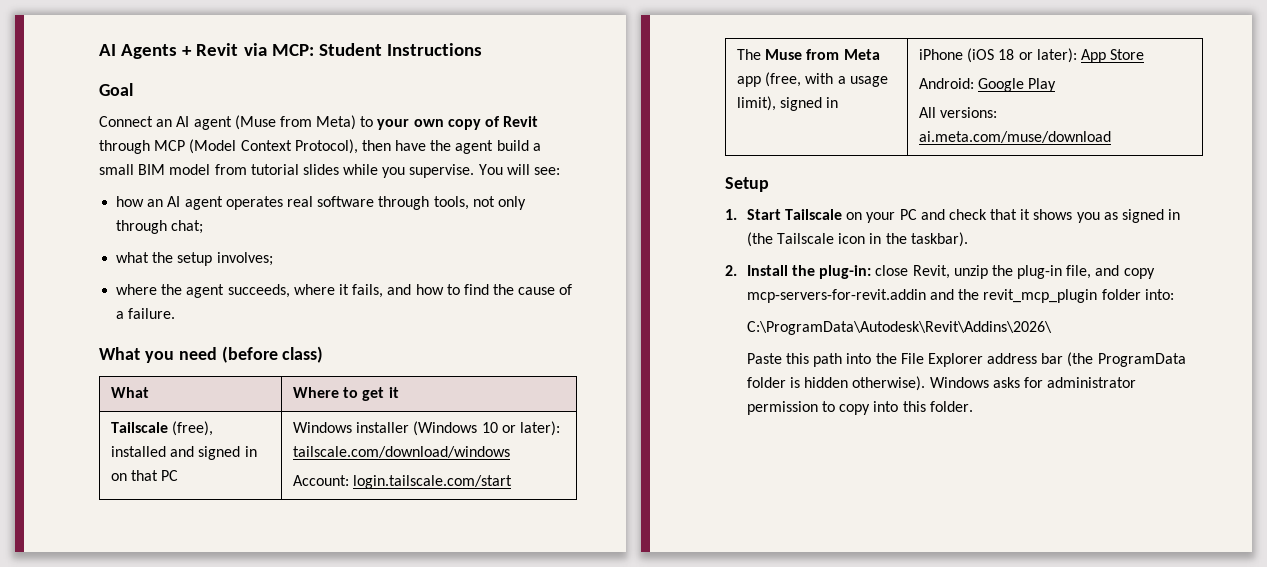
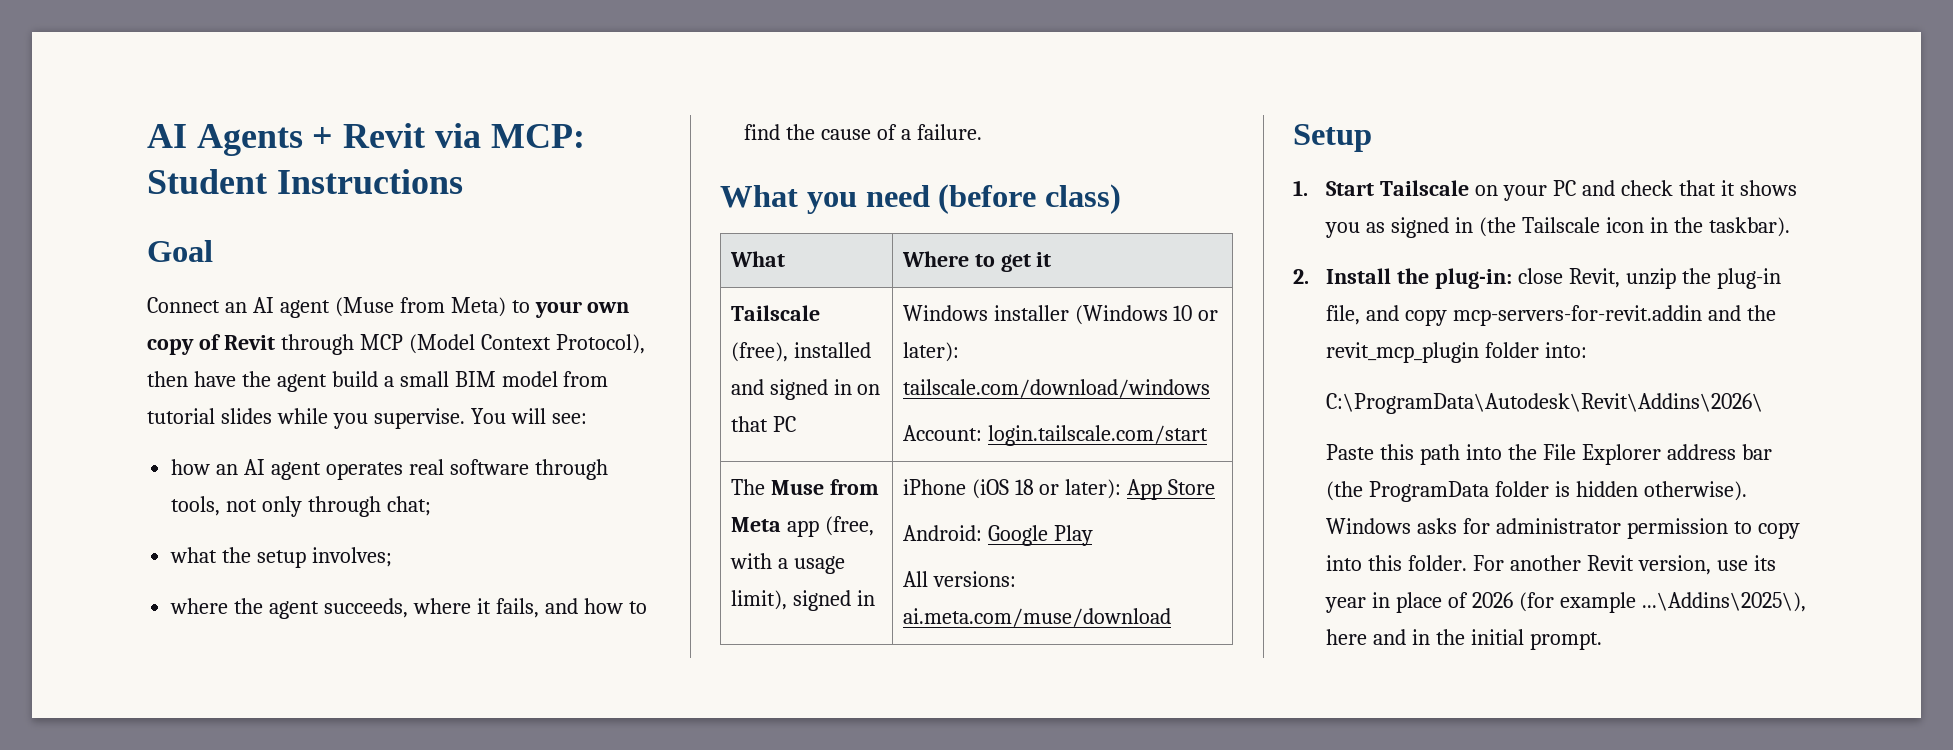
(973, 406) none -> [1473,555,1776,575] [1325,592,1806,613] [1326,629,1602,650] For another Revit version, use its year in place of 2026 (for example ...\Addins\2025\), here and in the initial prompt.

